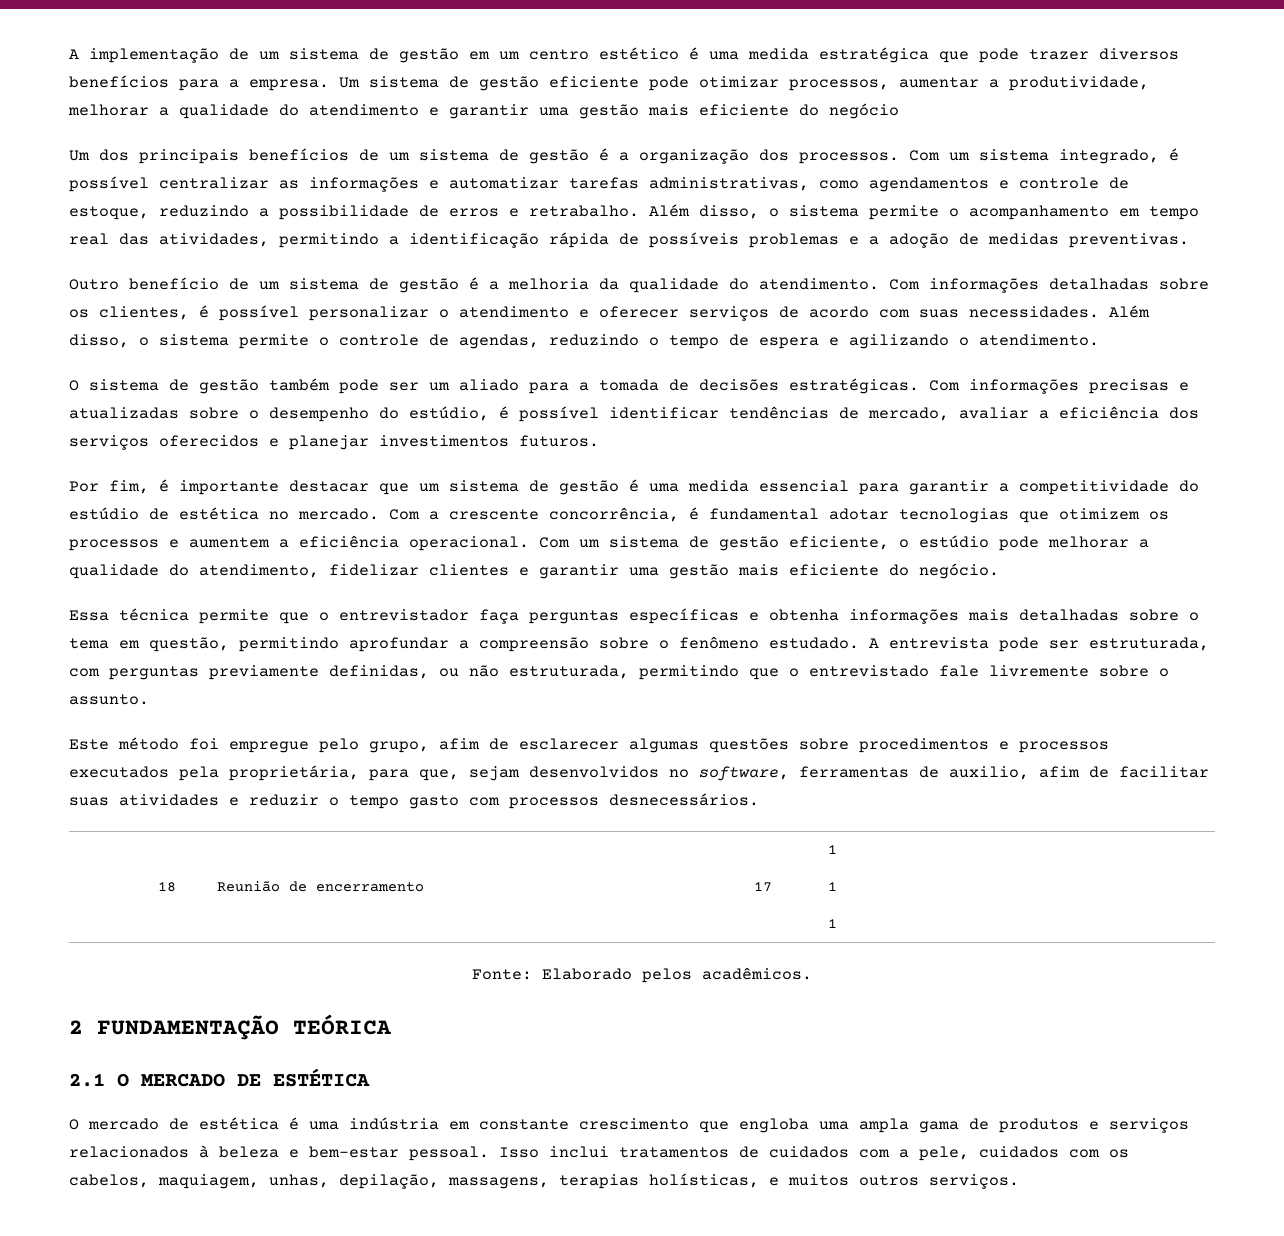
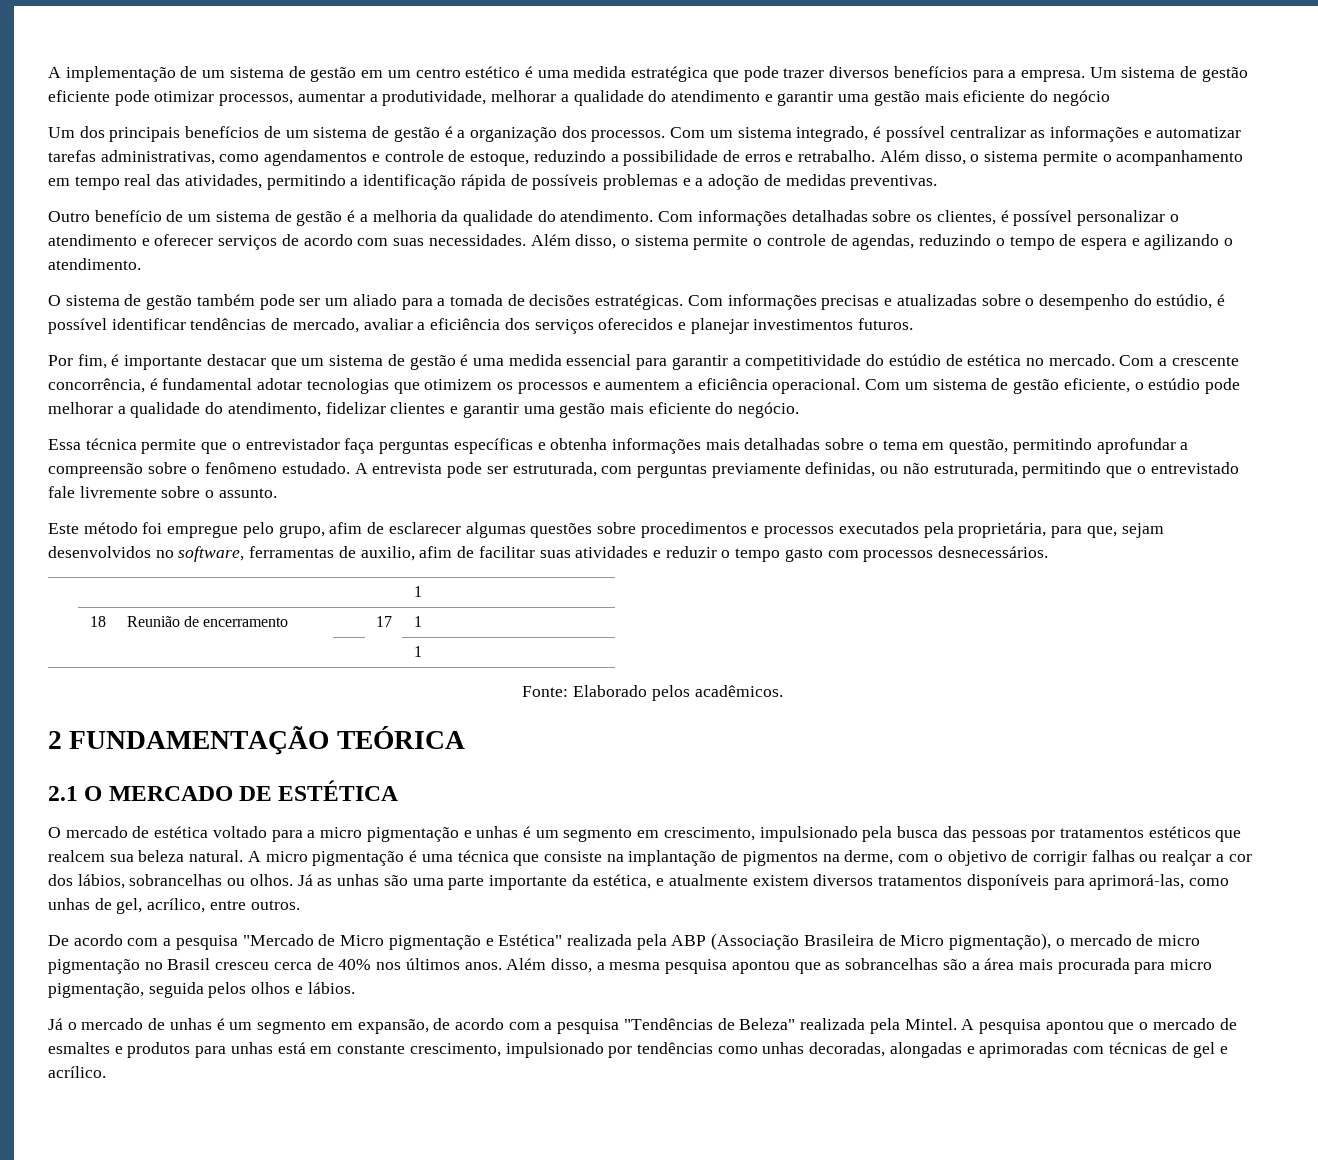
[289,1117,1189,1133] [69,1145,1129,1161] [69,1173,1019,1189] é uma indústria em constante crescimento que engloba uma ampla gama de produtos e serviços relacionados à beleza e bem-estar pessoal. Isso inclui tratamentos de cuidados com a pele, cuidados com os cabelos, maquiagem, unhas, depilação, massagens, terapias holísticas, e muitos outros serviços. -> [212,826,1242,842] [48,850,1252,866] [48,874,1229,890] [48,898,300,914] [48,933,1200,950] [48,958,1213,974] [48,982,355,998] [48,1018,1237,1034] [48,1042,1228,1058] [48,1066,106,1078] voltado para a micro pigmentação e unhas é um segmento em crescimento, impulsionado pela busca das pessoas por tratamentos estéticos que realcem sua beleza natural. A micro pigmentação é uma técnica que consiste na implantação de pigmentos na derme, com o objetivo de corrigir falhas ou realçar a cor dos lábios, sobrancelhas ou olhos. Já as unhas são uma parte importante da estética, e atualmente existem diversos tratamentos disponíveis para aprimorá-las, como unhas de gel, acrílico, entre outros. // De acordo com a pesquisa "Mercado de Micro pigmentação e Estética" realizada pela ABP (Associação Brasileira de Micro pigmentação), o mercado de micro pigmentação no Brasil cresceu cerca de 40% nos últimos anos. Além disso, a mesma pesquisa apontou que as sobrancelhas são a área mais procurada para micro pigmentação, seguida pelos olhos e lábios. // Já o mercado de unhas é um segmento em expansão, de acordo com a pesquisa "Tendências de Beleza" realizada pela Mintel. A pesquisa apontou que o mercado de esmaltes e produtos para unhas está em constante crescimento, impulsionado por tendências como unhas decoradas, alongadas e aprimoradas com técnicas de gel e acrílico.

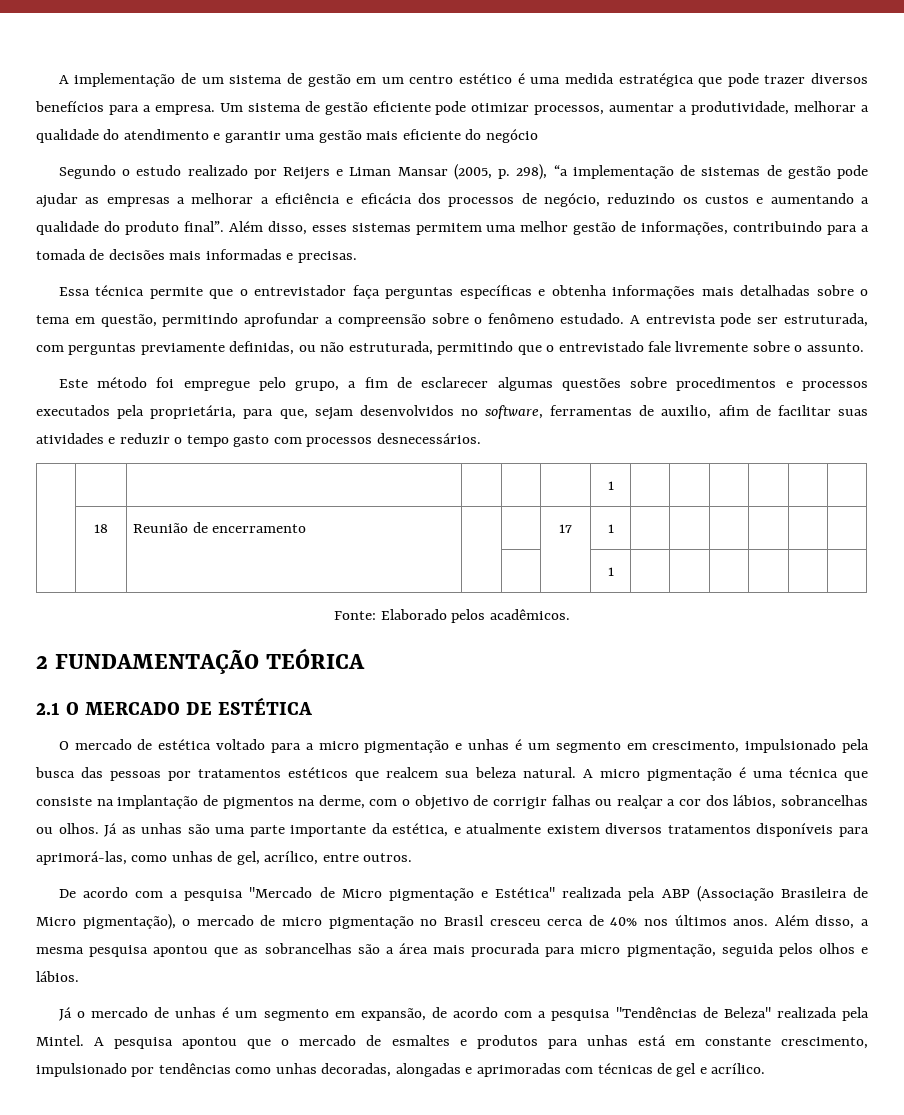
[48,126,1242,142] [48,150,1244,166] [48,174,938,190] [48,210,1179,226] [48,234,1234,250] [48,258,141,270] [48,294,397,310] Um dos principais benefícios de um sistema de gestão é a organização dos processos. Com um sistema integrado, é possível centralizar as informações e automatizar tarefas administrativas, como agendamentos e controle de estoque, reduzindo a possibilidade de erros e retrabalho. Além disso, o sistema permite o acompanhamento em tempo real das atividades, permitindo a identificação rápida de possíveis problemas e a adoção de medidas preventivas. // Outro benefício de um sistema de gestão é a melhoria da qualidade do atendimento. Com informações detalhadas sobre os clientes, é possível personalizar o atendimento e oferecer serviços de acordo com suas necessidades. Além disso, o sistema permite o controle de agendas, reduzindo o tempo de espera e agilizando o atendimento. // O sistema de gestão também pode ser um aliado -> [58,164,868,180] [36,193,870,208] [36,221,823,235] Segundo o estudo realizado por Reijers e Liman Mansar (2005, p. 298), “a implementação de sistemas de gestão pode ajudar as empresas a melhorar a eficiência e eficácia dos processos de negócio, reduzindo os custos e aumentando a qualidade do produto final”. Além disso, esses sistemas permitem uma melhor gestão de informações, contribuindo
[595,294,1226,310] [48,318,914,334] [48,354,1239,370] [48,378,1240,394] [48,402,800,418] estratégicas. Com informações precisas e atualizadas sobre o desempenho do estúdio, é possível identificar tendências de mercado, avaliar a eficiência dos serviços oferecidos e planejar investimentos futuros. // Por fim, é importante destacar que um sistema de gestão é uma medida essencial para garantir a competitividade do estúdio de estética no mercado. Com a crescente concorrência, é fundamental adotar tecnologias que otimizem os processos e aumentem a eficiência operacional. Com um sistema de gestão eficiente, o estúdio pode melhorar a qualidade do atendimento, fidelizar clientes e garantir uma gestão mais eficiente do negócio. -> [169,249,357,263] mais informadas e precisas.
[329,522,363,534] afim -> [348,377,388,388] a fim

